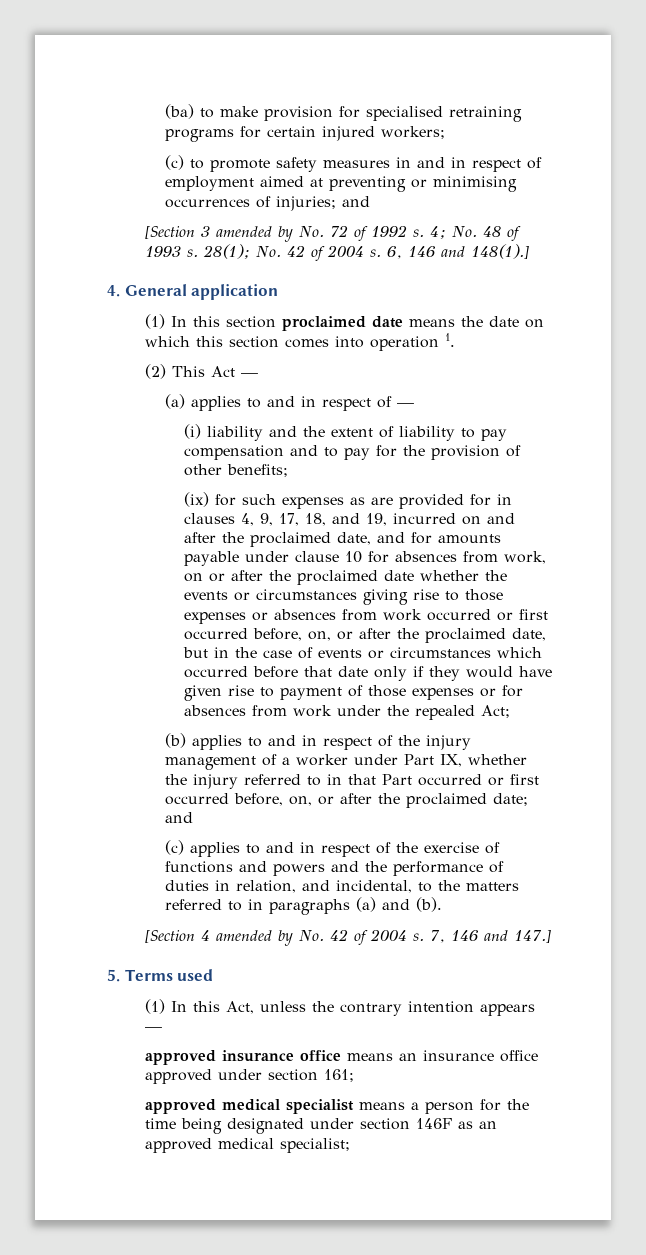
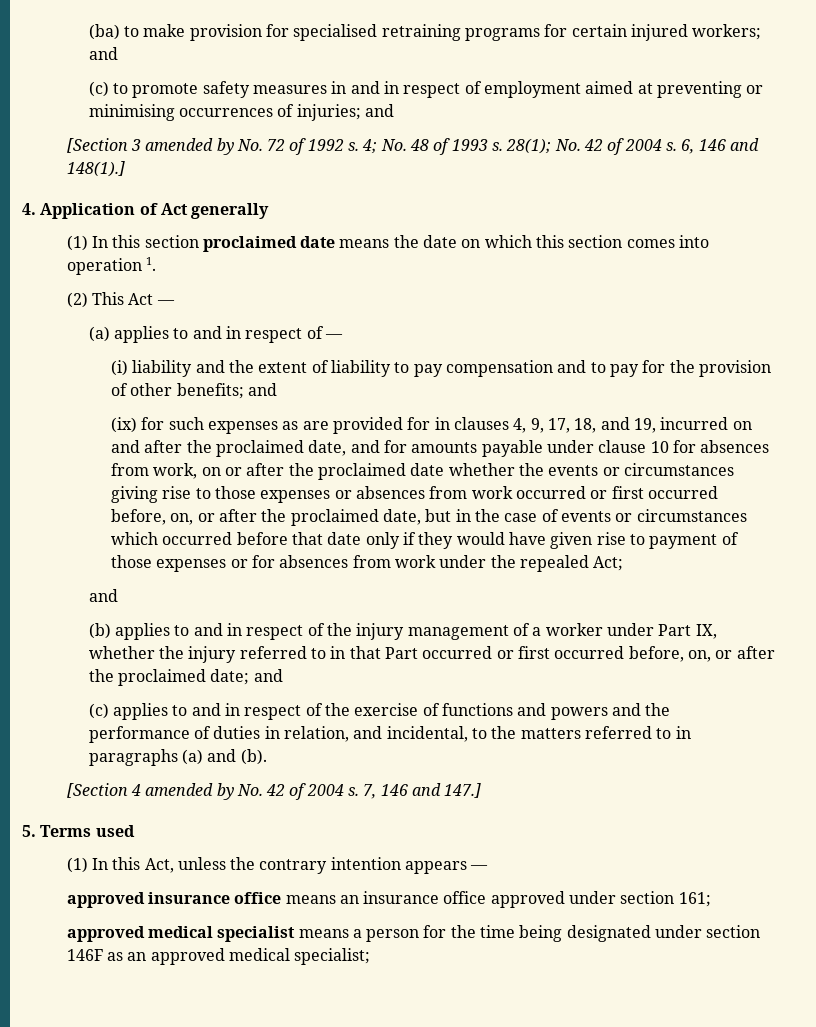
(445, 132) none -> [88,47,118,60] and
[124,284,279,300] General application -> [40,203,270,219] Application of Act generally
(288, 470) none -> [248,383,278,396] and
(510, 711) none -> [88,589,118,602] // and

